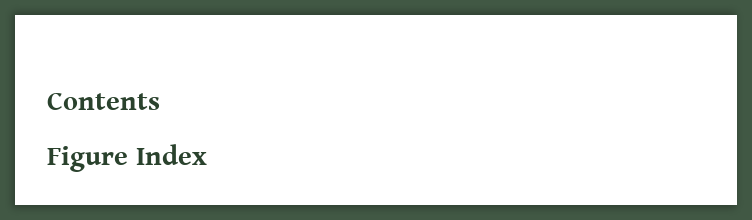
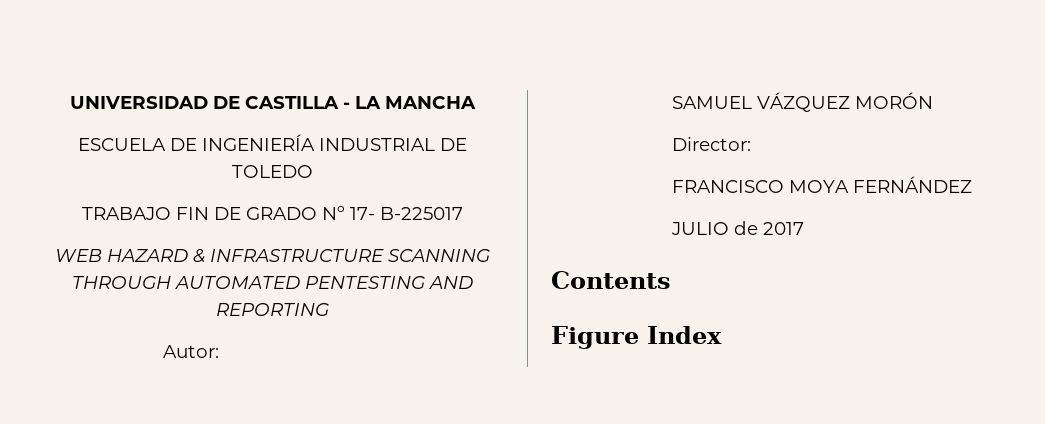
(47, 101) none -> [70,96,476,109] [78,134,467,151] [232,165,313,178] [82,206,463,220] [55,249,490,263] [72,276,473,289] [216,303,329,316] [163,345,220,358] [672,92,934,112] [672,137,752,151] [672,176,973,193] [671,221,805,235] UNIVERSIDAD DE CASTILLA - LA MANCHA // ESCUELA DE INGENIERÍA INDUSTRIAL DE TOLEDO // TRABAJO FIN DE GRADO Nº 17- B-225017 // WEB HAZARD & INFRASTRUCTURE SCANNING THROUGH AUTOMATED PENTESTING AND REPORTING // Autor: // SAMUEL VÁZQUEZ MORÓN // Director: // FRANCISCO MOYA FERNÁNDEZ // JULIO de 2017 //

